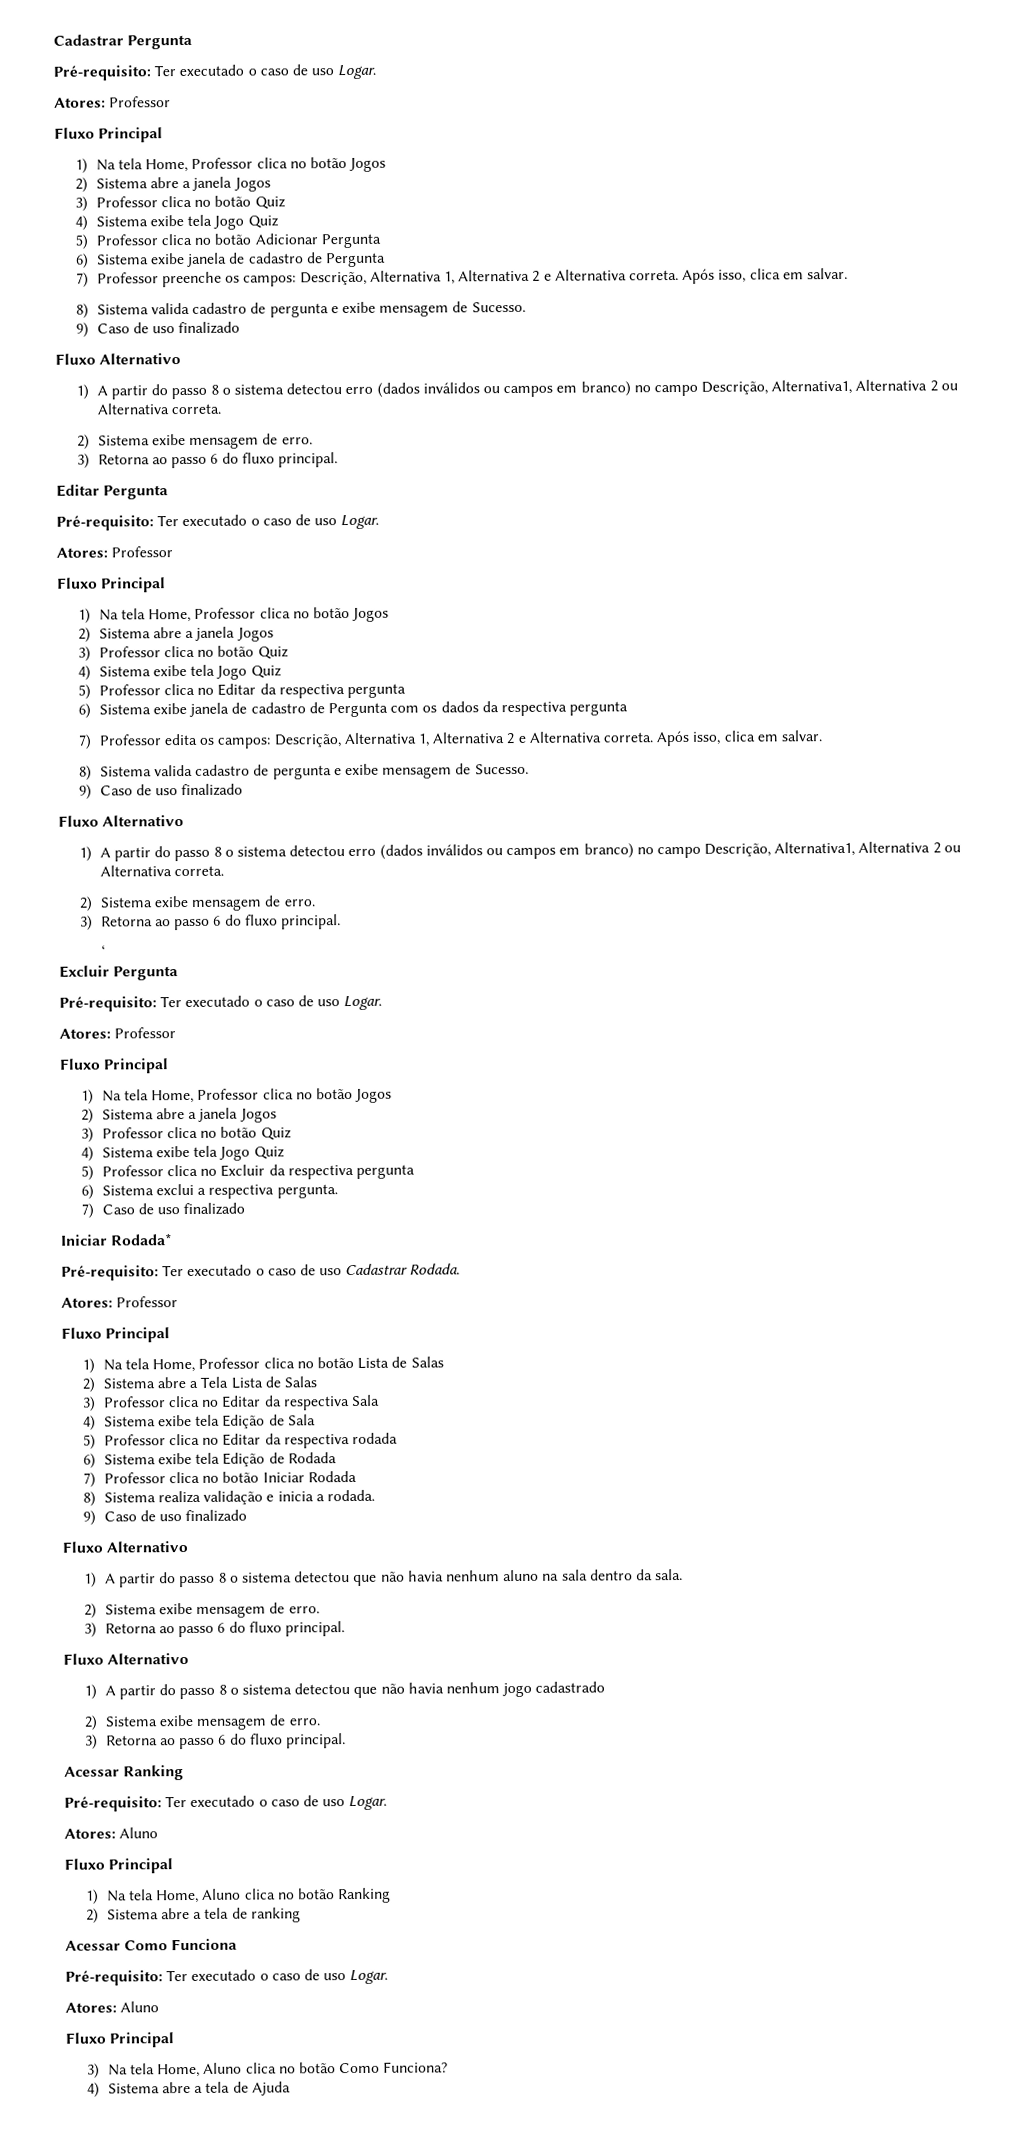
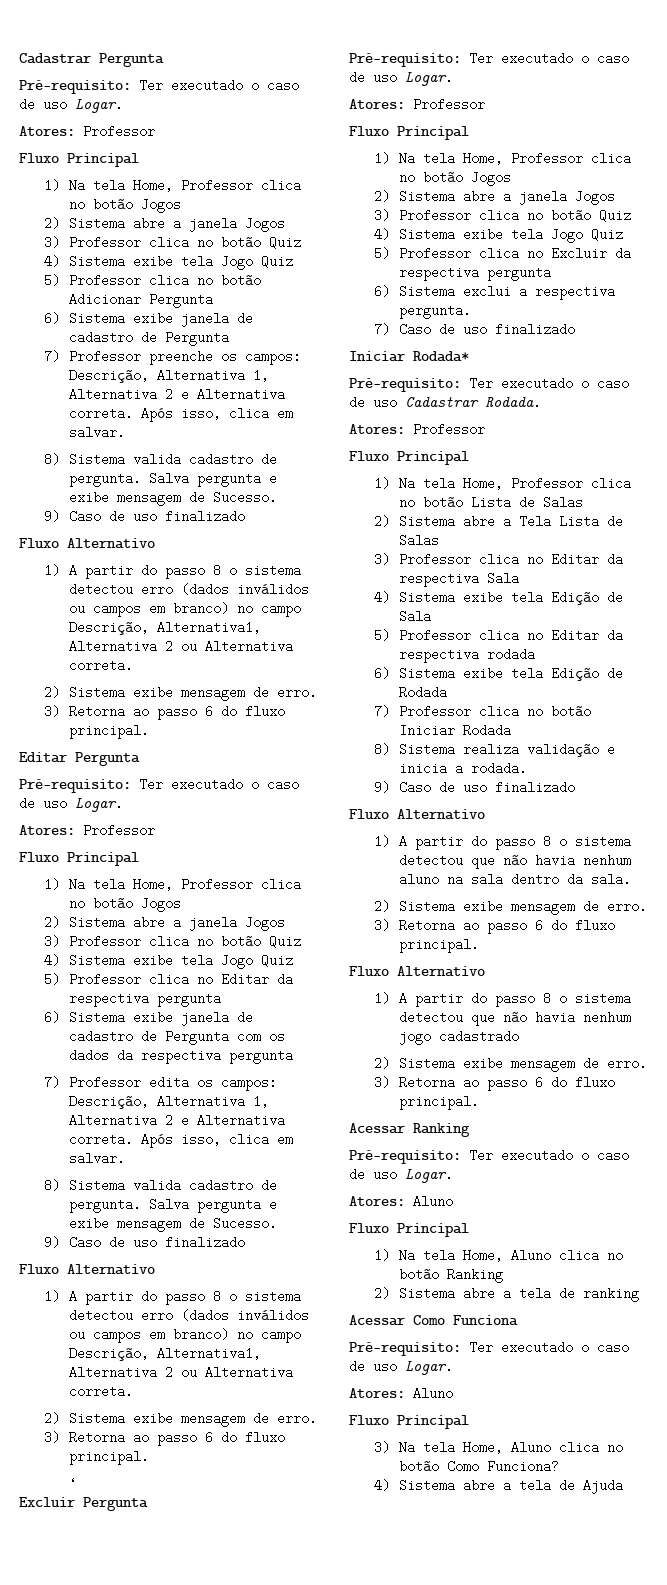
(267, 308) none -> [69,472,190,487] pergunta. Salva
(270, 770) none -> [69,1198,190,1213] pergunta. Salva

